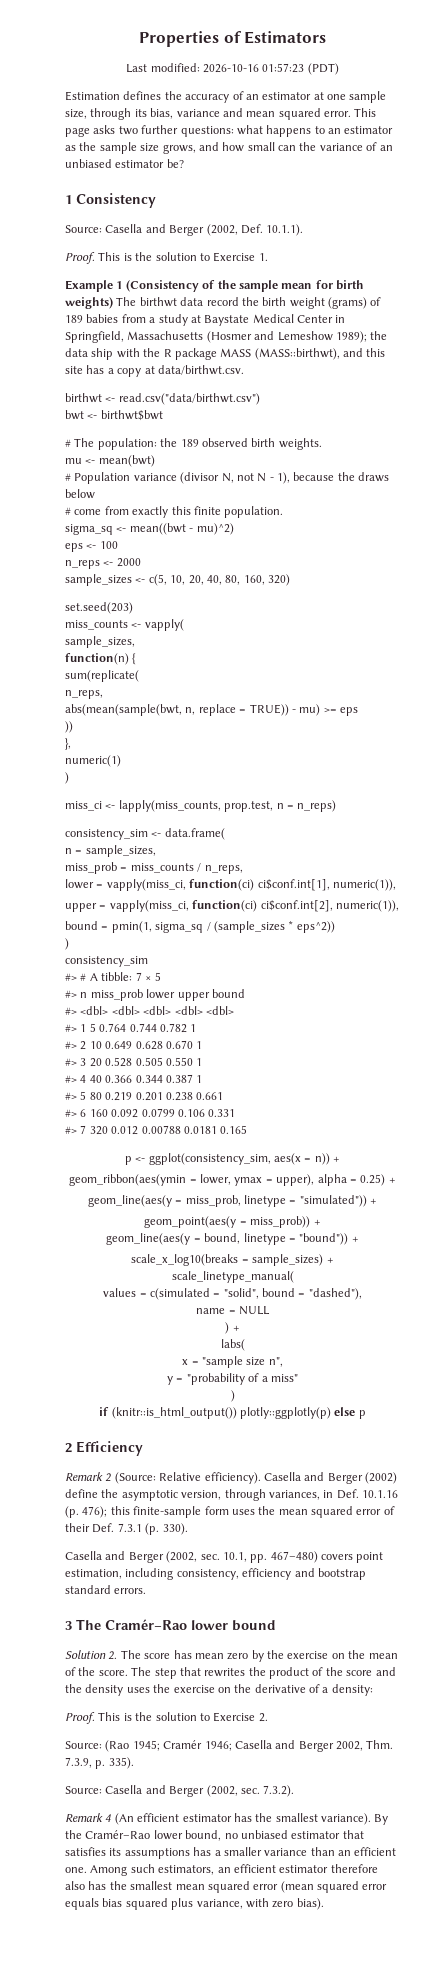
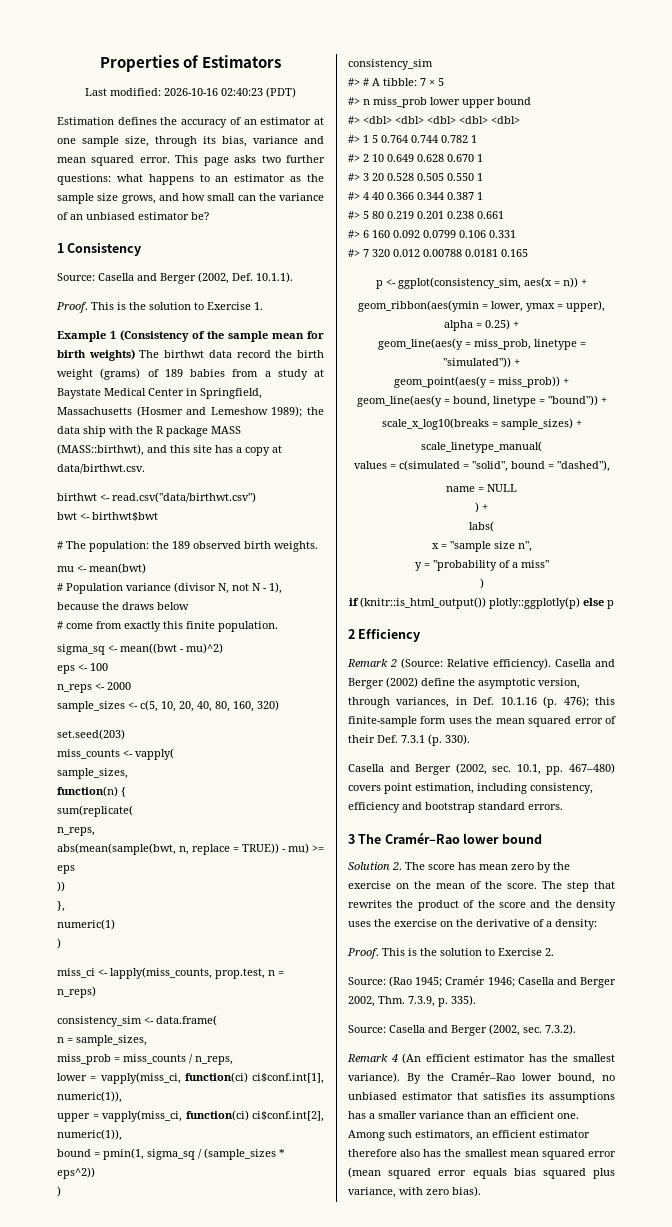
[262,63,305,73] 01:57:23 -> [221,88,263,96] 02:40:23

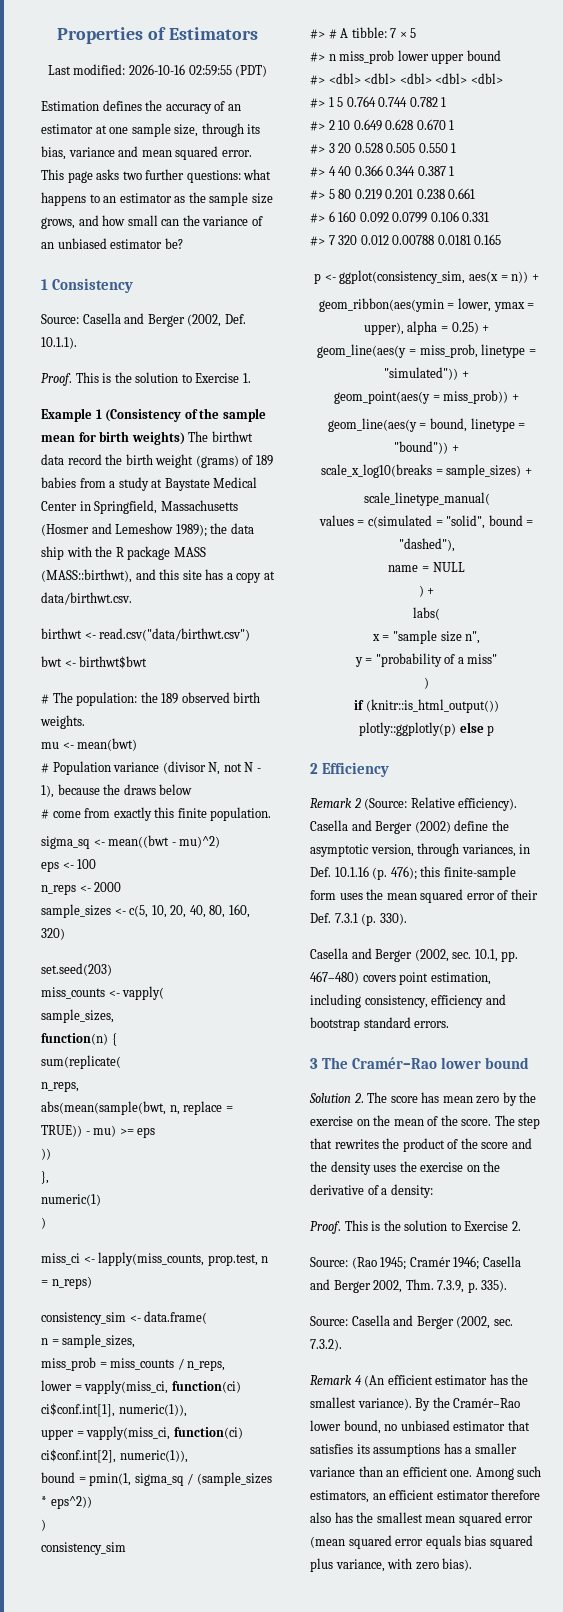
[221,88,263,96] 02:40:23 -> [188,65,232,76] 02:59:55

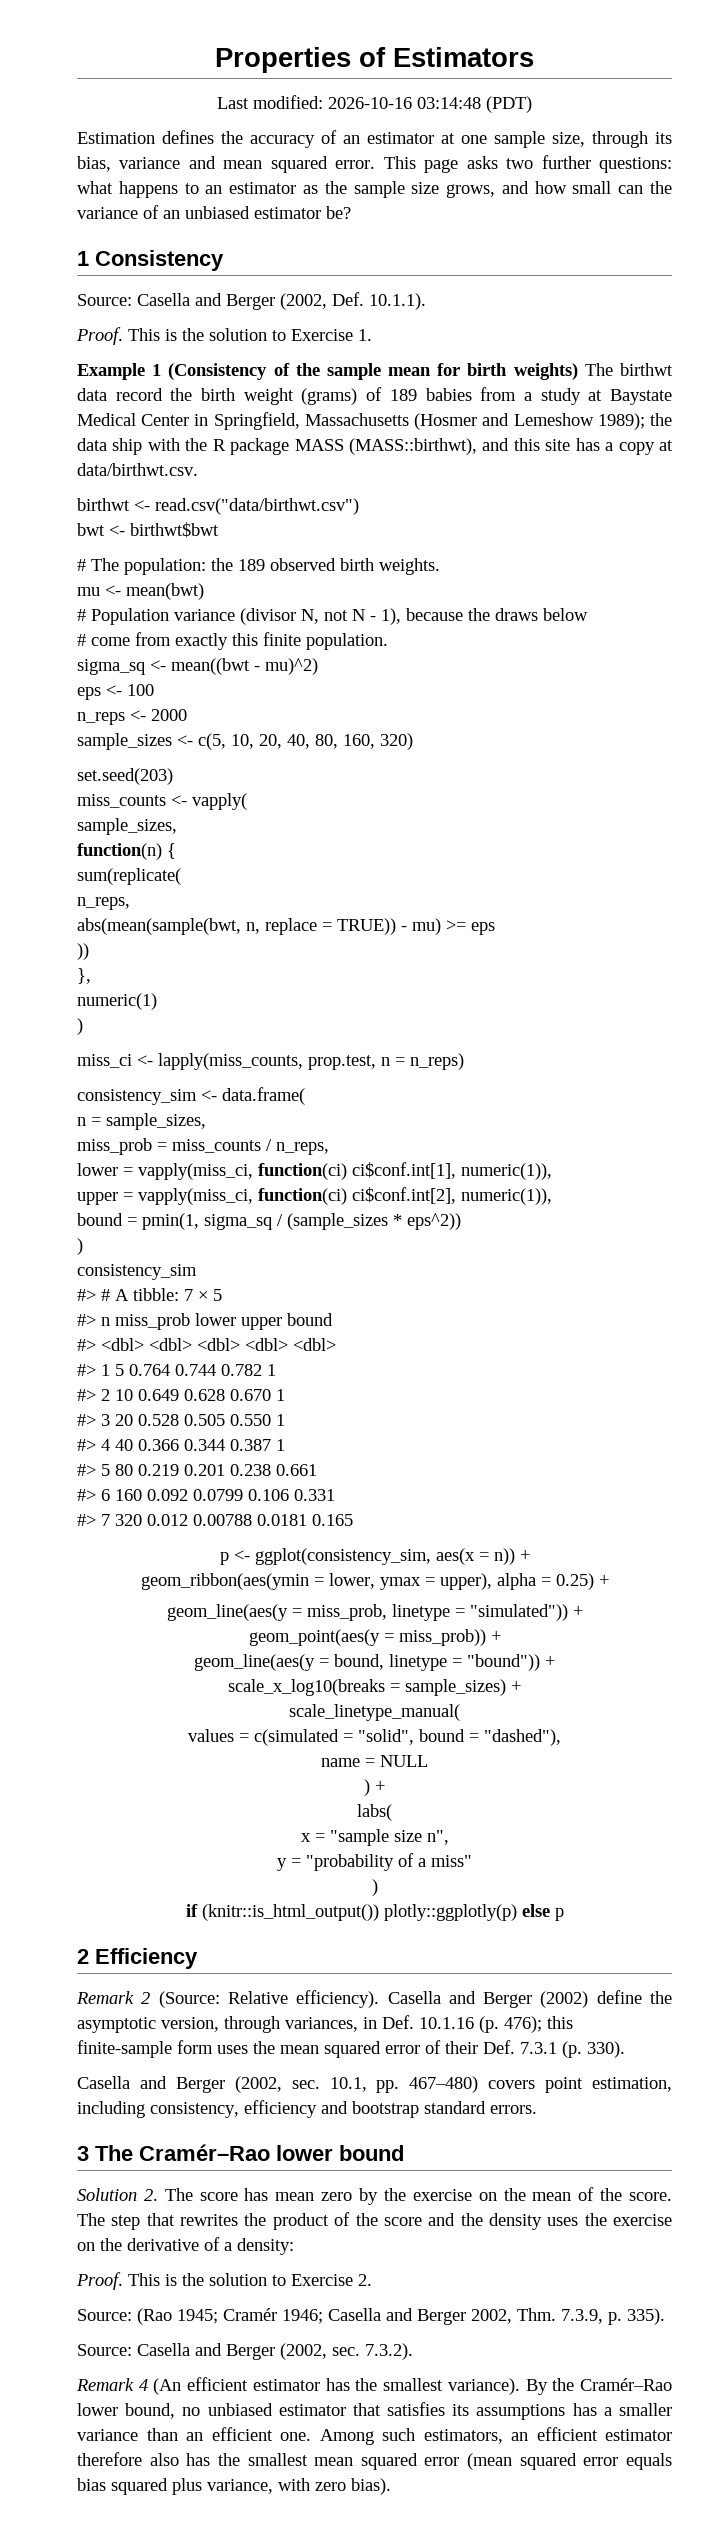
[188,65,232,76] 02:59:55 -> [417,97,481,109] 03:14:48

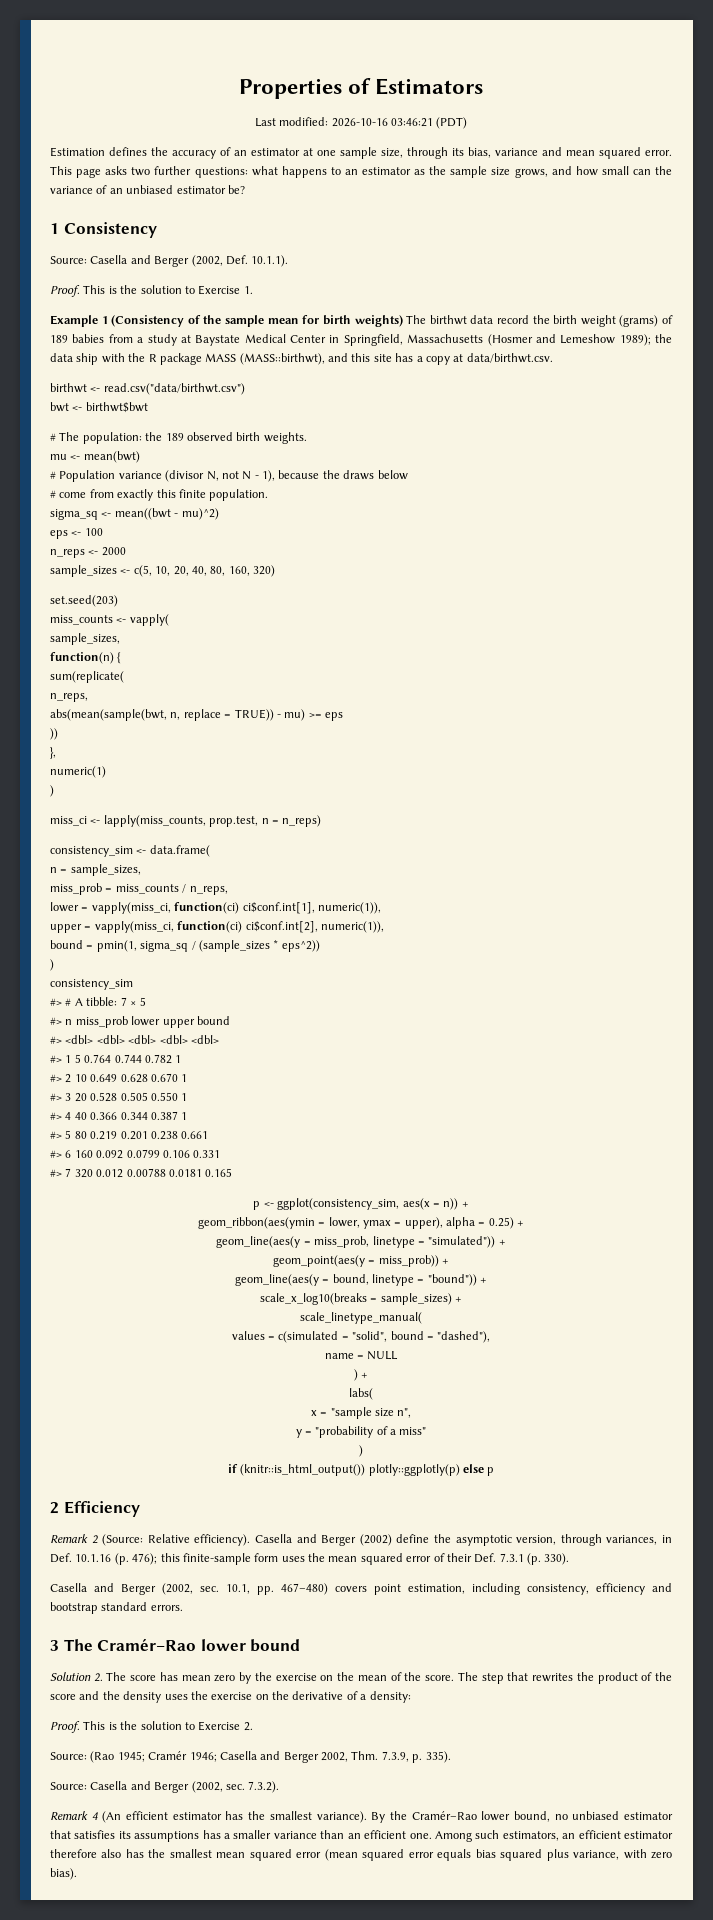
[417,97,481,109] 03:14:48 -> [390,118,433,127] 03:46:21

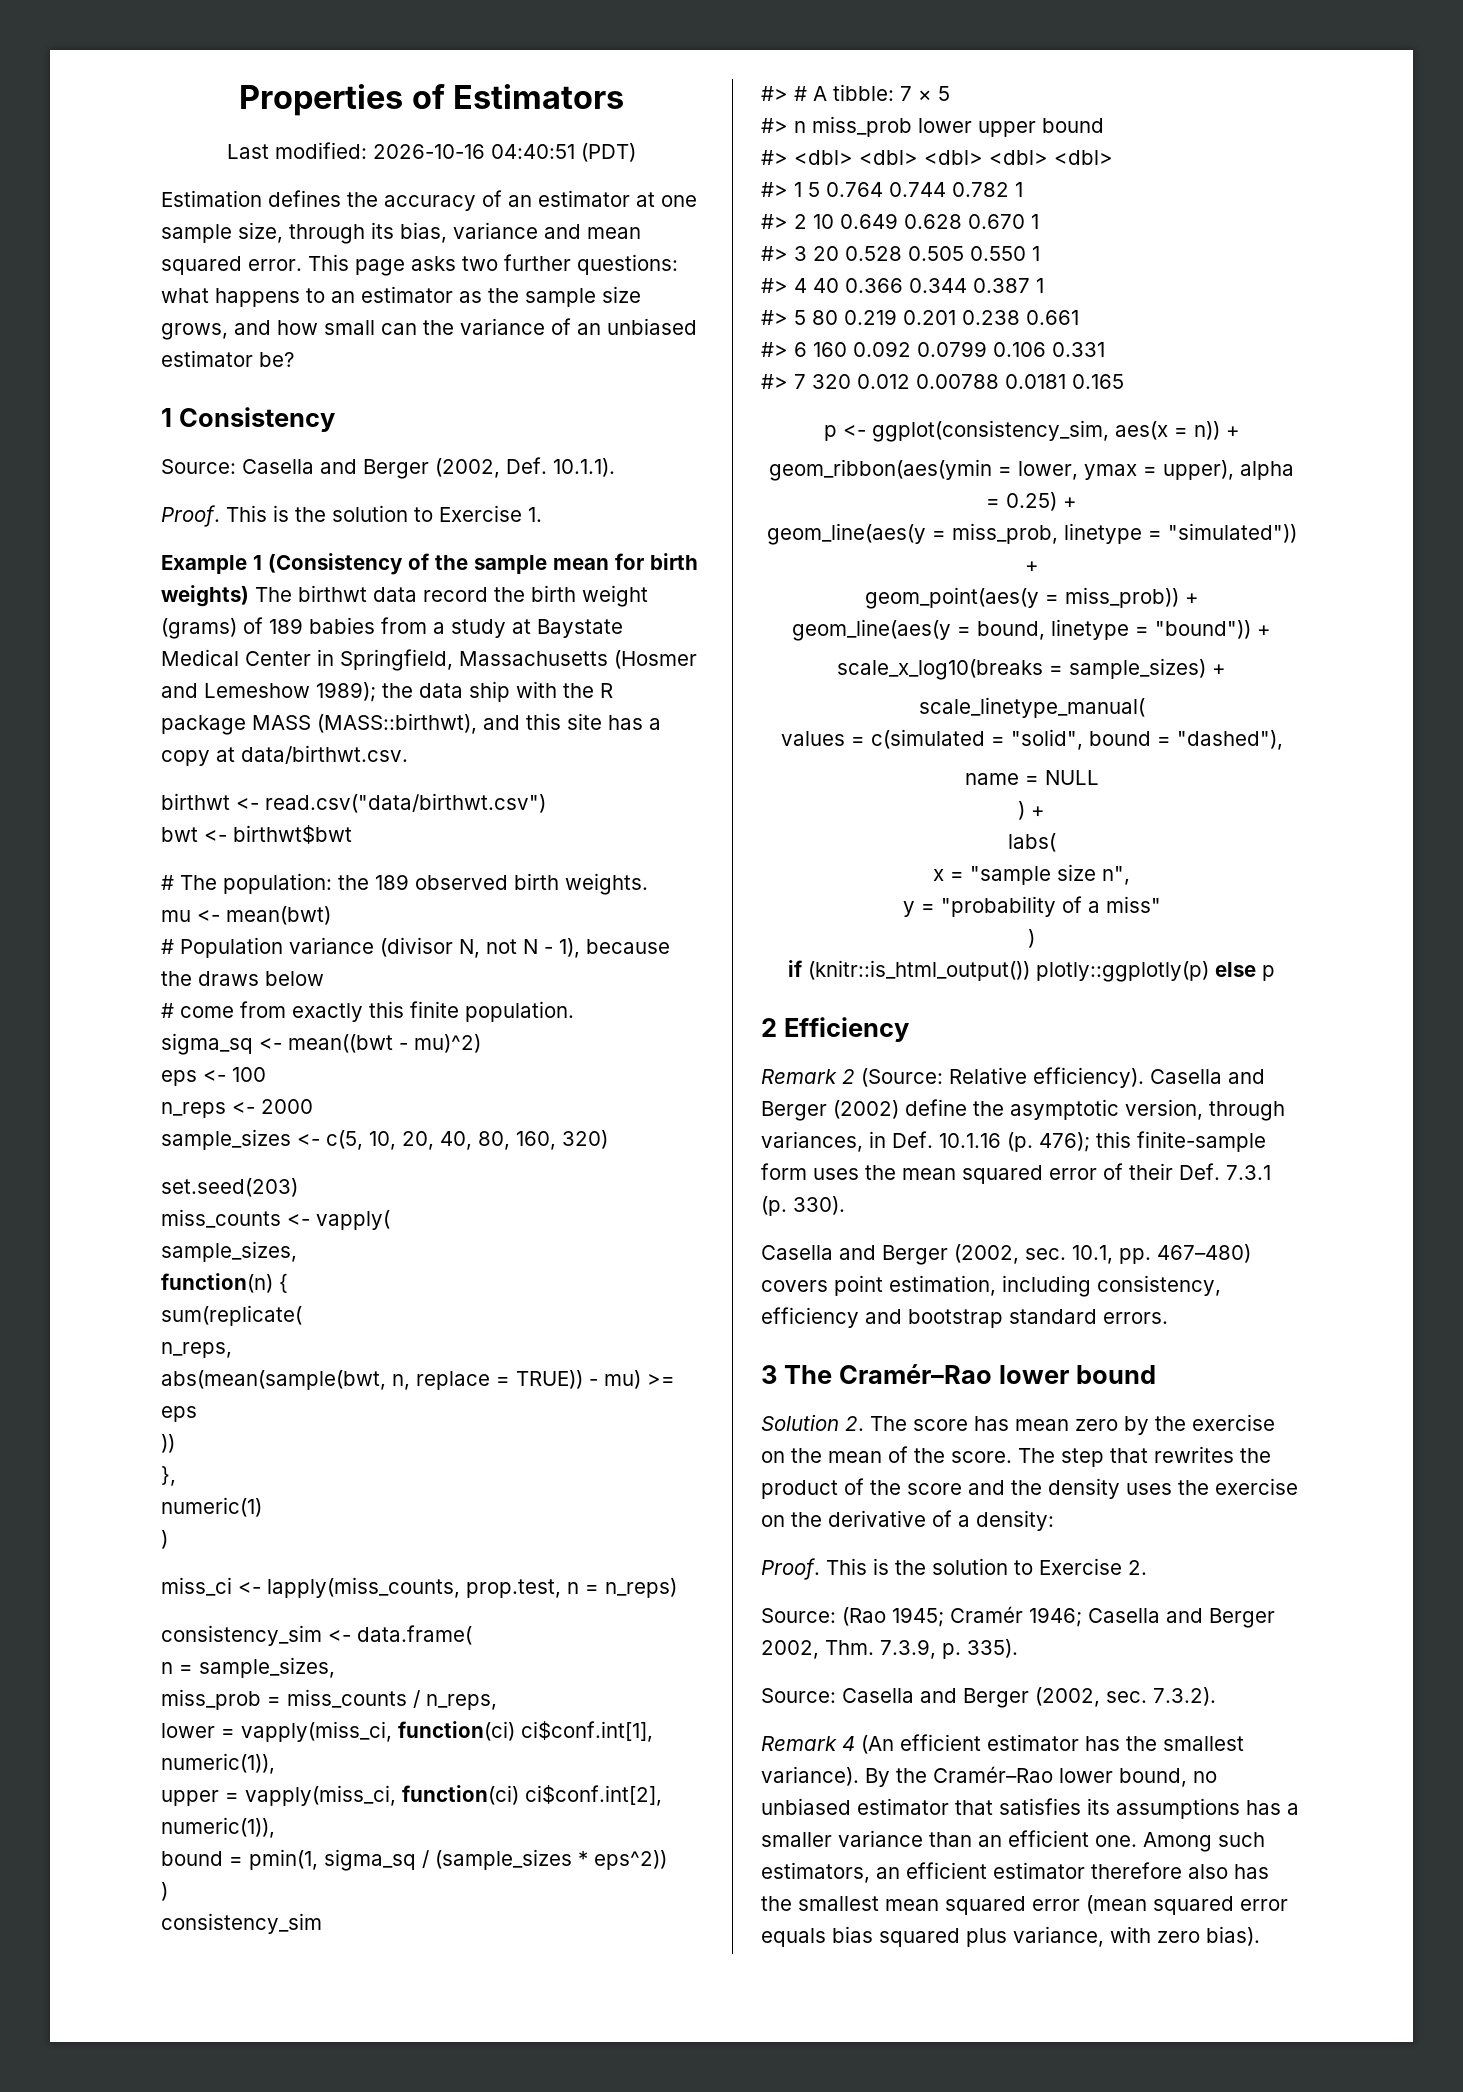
[390,118,433,127] 03:46:21 -> [491,144,575,159] 04:40:51

